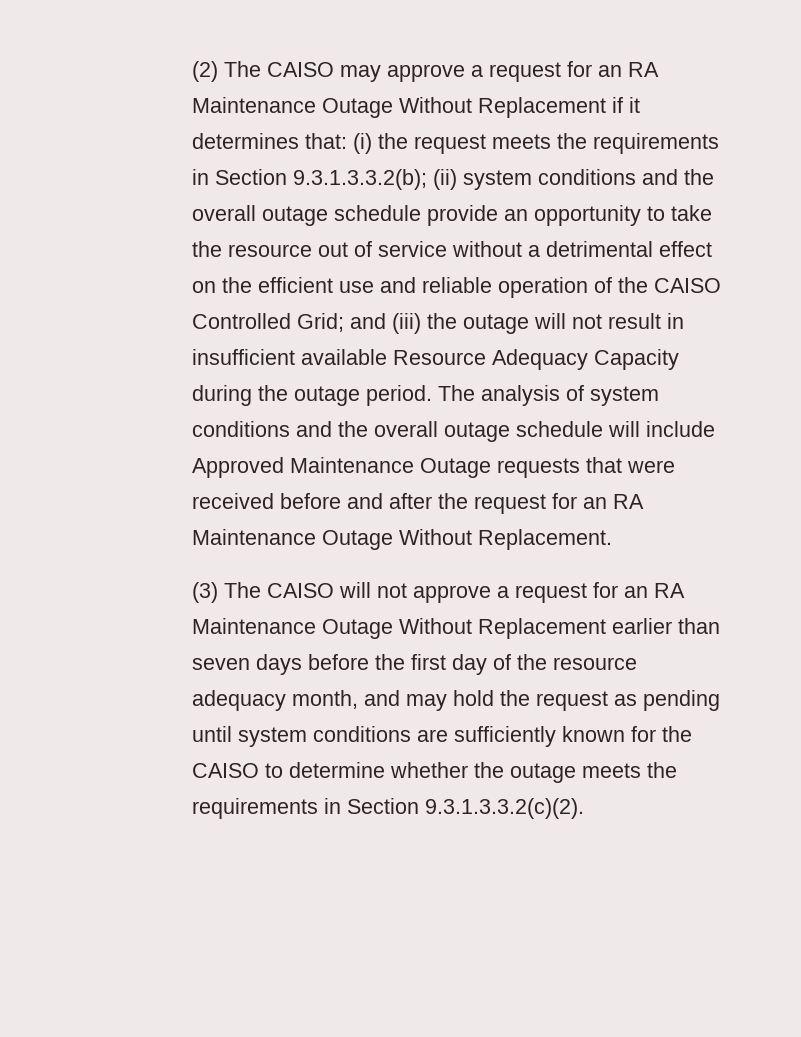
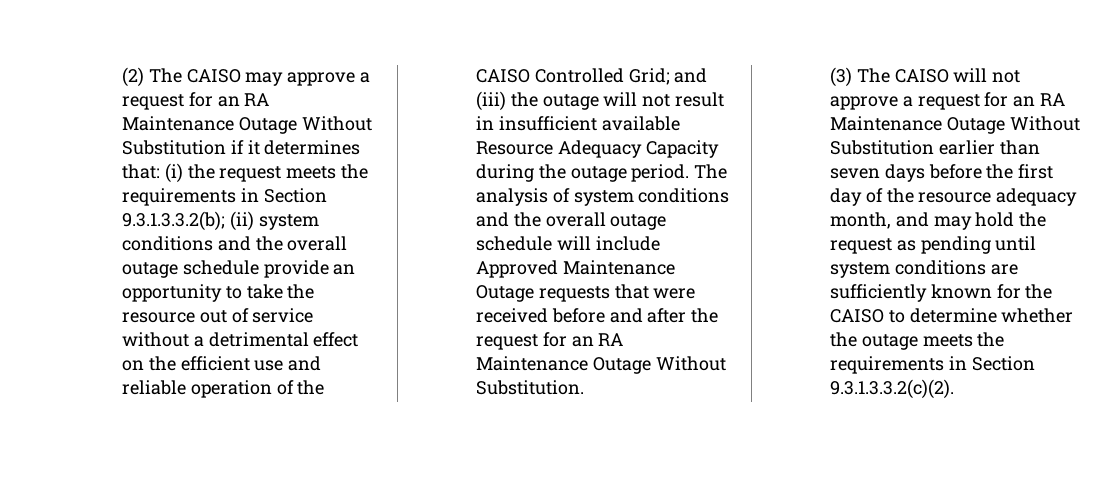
[477,97,606,118] Replacement -> [121,140,226,155] Substitution
[477,529,612,550] Replacement. -> [475,380,584,395] Substitution.
[477,618,606,639] Replacement -> [829,140,934,155] Substitution

